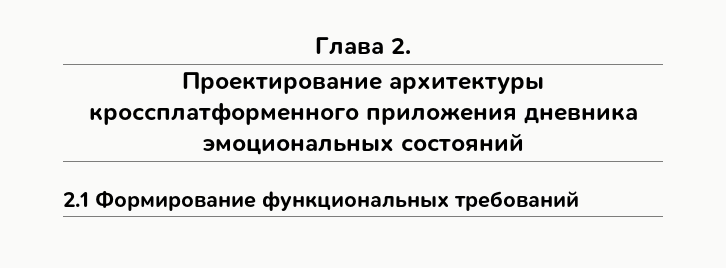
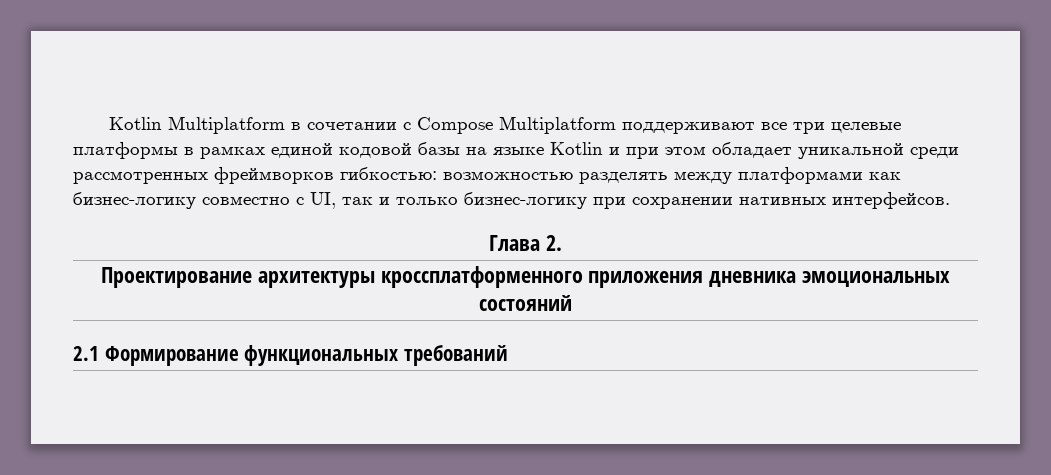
(315, 46) none -> [108,116,901,134] [73,142,959,159] [73,167,901,184] [73,192,950,209] Kotlin Multiplatform в сочетании с Compose Multiplatform поддерживают все три целевые платформы в рамках единой кодовой базы на языке Kotlin и при этом обладает уникальной среди рассмотренных фреймворков гибкостью: возможностью разделять между платформами как бизнес-логику совместно с UI, так и только бизнес-логику при сохранении нативных интерфейсов. //

